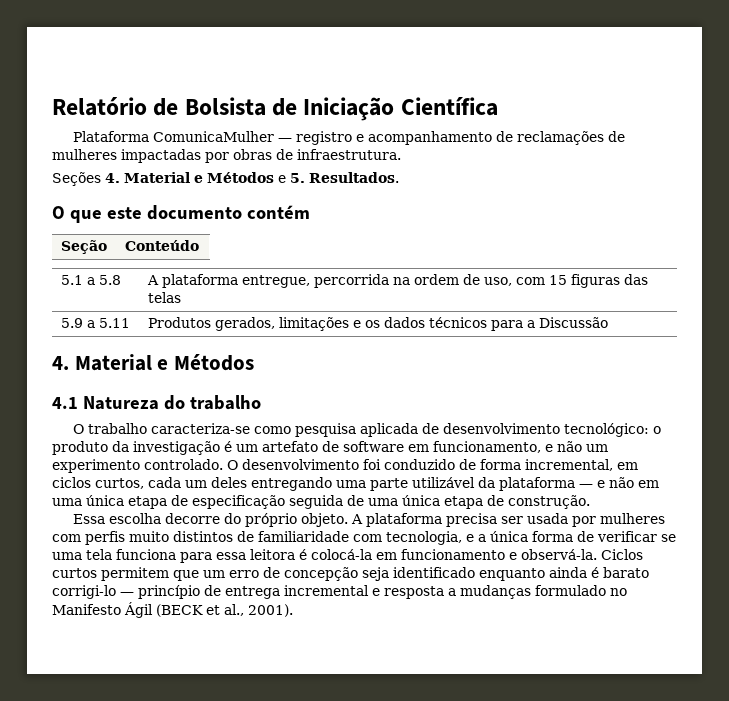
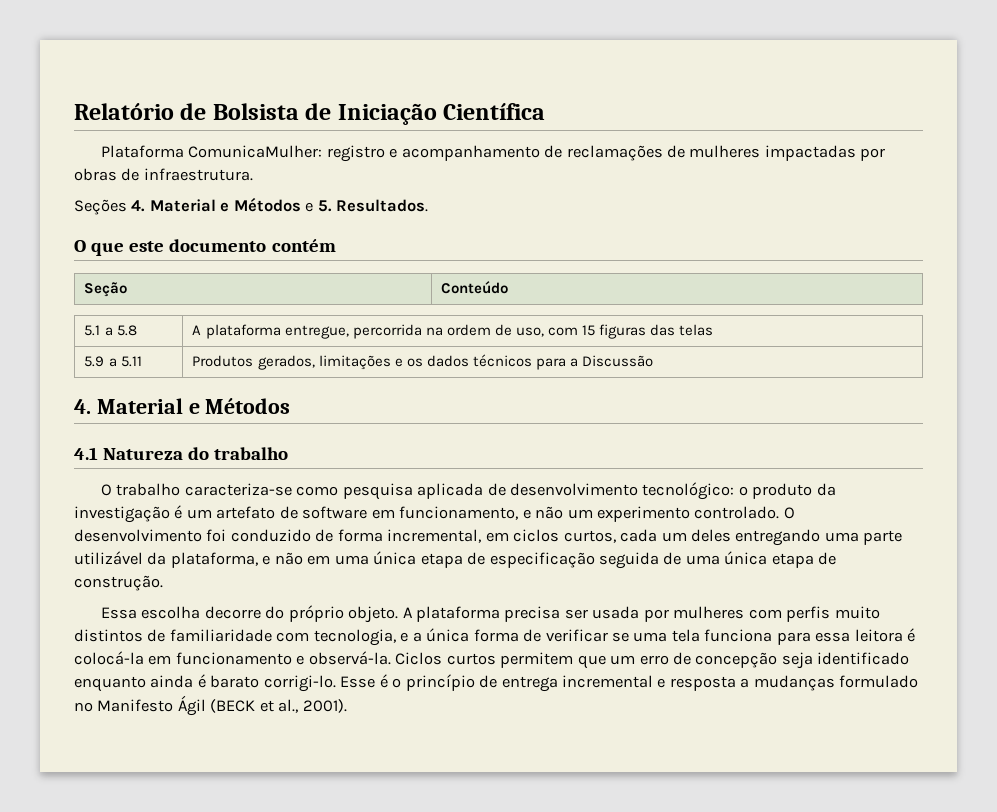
[153,131,293,142] ComunicaMulher — -> [188,145,323,158] ComunicaMulher:
[499,477,593,491] plataforma — -> [170,552,258,568] plataforma,
[52,585,134,599] corrigi-lo — -> [263,674,402,692] corrigi-lo. Esse é o

